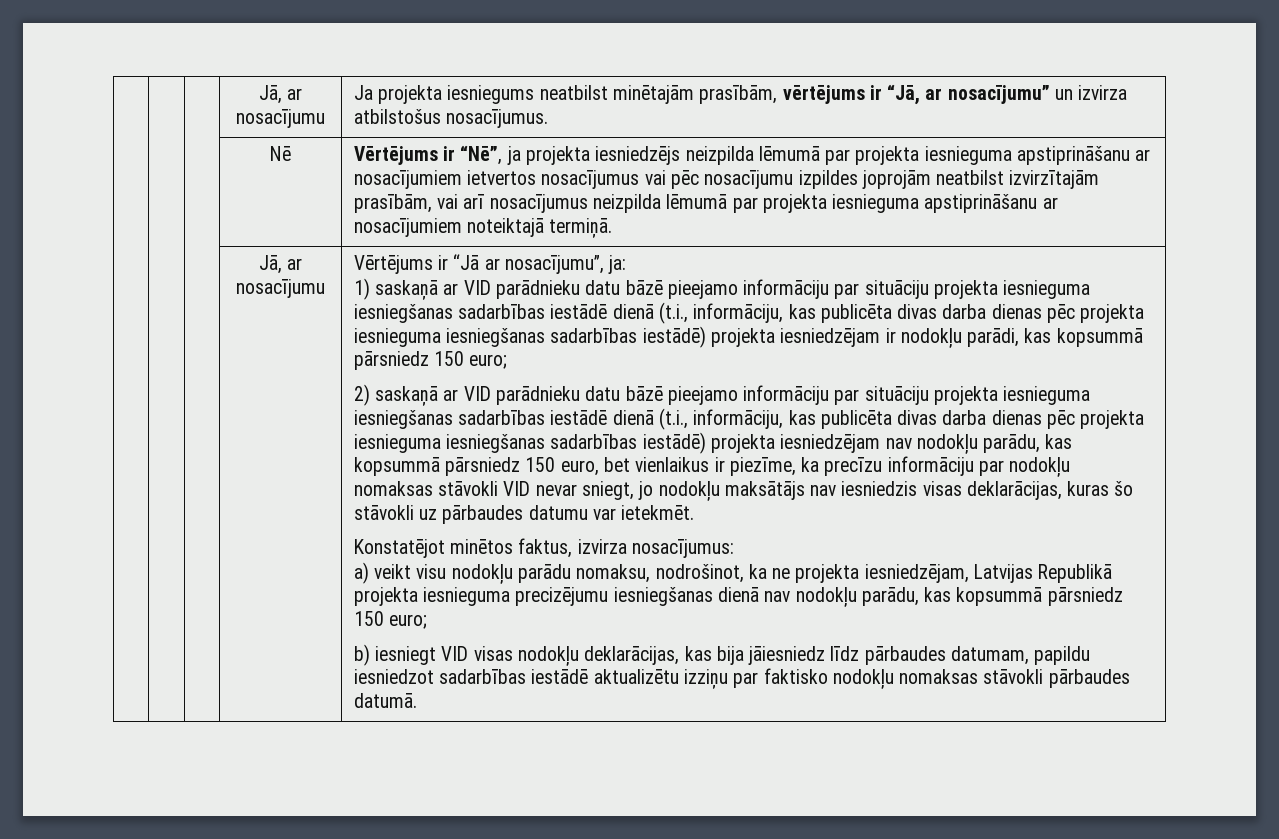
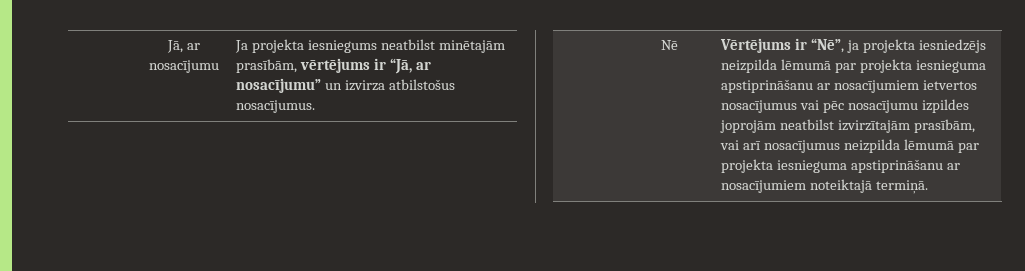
[258,255,303,274] [236,279,325,298] [353,254,627,274] [353,278,1091,300] [353,302,1145,324] [353,326,1143,348] [353,351,508,370] [353,384,1091,406] [353,408,1145,430] [353,432,1073,454] [353,456,1071,477] [353,481,1134,501] [353,505,695,524] [353,538,734,558] [353,562,1113,584] [353,587,1123,607] [353,611,428,629] [353,644,1091,666] [353,668,1130,689] [353,693,417,708] // | | | Jā, ar nosacījumu | Vērtējums ir “Jā ar nosacījumu”, ja: // 1) saskaņā ar VID parādnieku datu bāzē pieejamo informāciju par situāciju projekta iesnieguma iesniegšanas sadarbības iestādē dienā (t.i., informāciju, kas publicēta divas darba dienas pēc projekta iesnieguma iesniegšanas sadarbības iestādē) projekta iesniedzējam ir nodokļu parādi, kas kopsummā pārsniedz 150 euro; // 2) saskaņā ar VID parādnieku datu bāzē pieejamo informāciju par situāciju projekta iesnieguma iesniegšanas sadarbības iestādē dienā (t.i., informāciju, kas publicēta divas darba dienas pēc projekta iesnieguma iesniegšanas sadarbības iestādē) projekta iesniedzējam nav nodokļu parādu, kas kopsummā pārsniedz 150 euro, bet vienlaikus ir piezīme, ka precīzu informāciju par nodokļu nomaksas stāvokli VID nevar sniegt, jo nodokļu maksātājs nav iesniedzis visas deklarācijas, kuras šo stāvokli uz pārbaudes datumu var ietekmēt. // Konstatējot minētos faktus, izvirza nosacījumus: // a) veikt visu nodokļu parādu nomaksu, nodrošinot, ka ne projekta iesniedzējam, Latvijas Republikā projekta iesnieguma precizējumu iesniegšanas dienā nav nodokļu parādu, kas kopsummā pārsniedz 150 euro; // b) iesniegt VID visas nodokļu deklarācijas, kas bija jāiesniedz līdz pārbaudes datumam, papildu iesniedzot sadarbības iestādē aktualizētu izziņu par faktisko nodokļu nomaksas stāvokli pārbaudes datumā. -> (929, 187) none

